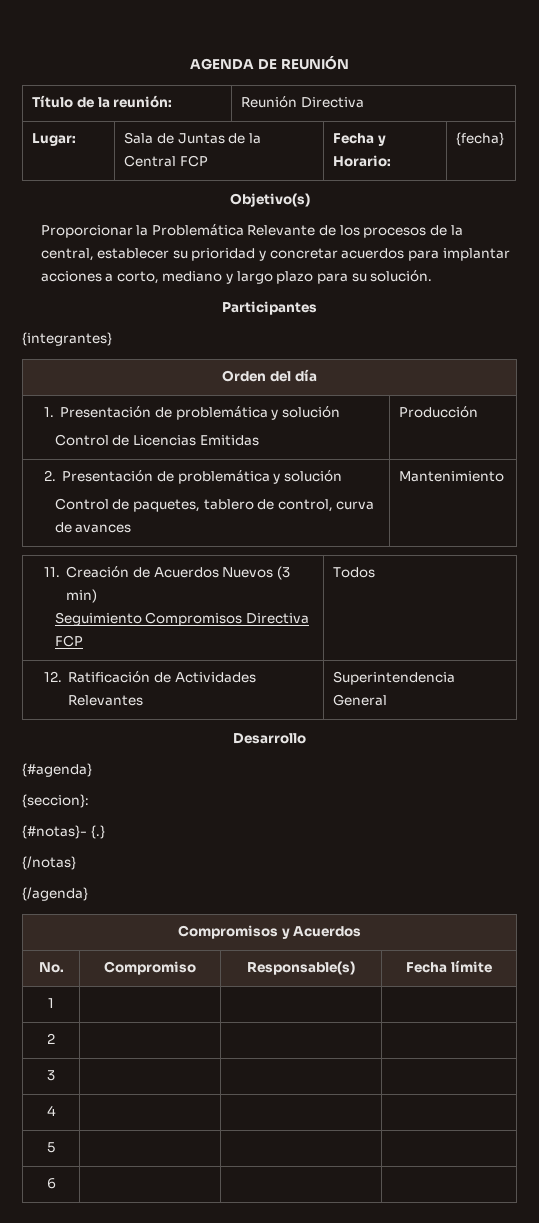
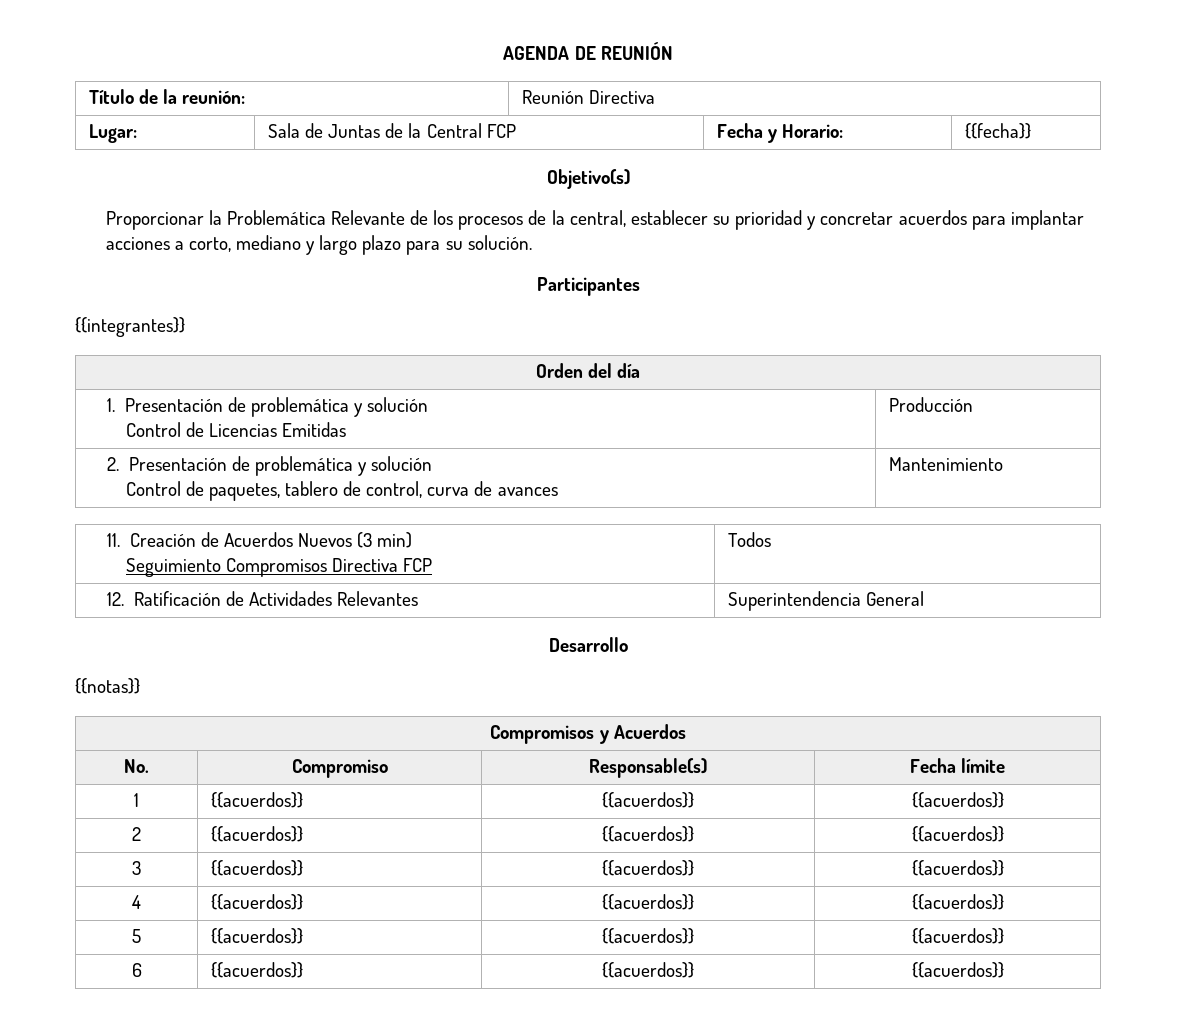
[456,132,505,146] {fecha} -> [964,123,1031,139] {{fecha}}
[22,332,112,346] {integrantes} -> [75,317,185,337] {{integrantes}}
[22,763,92,777] [22,794,89,808] [22,825,105,839] [22,856,76,870] [22,887,88,901] {#agenda} // {seccion}: // {#notas}- {.} // {/notas} // {/agenda} -> [75,678,140,694] {{notas}}
[47,1033,55,1044] [47,1070,55,1081] [46,1105,56,1116] [47,1142,55,1153] [46,1178,56,1189] | | // 2 | | | // 3 | | | // 4 | | | // 5 | | | // 6 | | | -> [210,792,303,808] [602,792,694,808] [911,792,1004,808] [132,827,141,841] [210,826,303,842] [602,826,694,842] [911,826,1004,842] [132,861,141,875] [210,860,303,876] [602,860,694,876] [911,860,1004,876] [132,895,141,909] [210,894,303,910] [602,894,694,910] [911,894,1004,910] [132,929,141,943] [210,928,303,944] [602,928,694,944] [911,928,1004,944] [131,963,142,977] [210,962,303,978] [602,962,694,978] [911,962,1004,978] {{acuerdos}} | {{acuerdos}} | {{acuerdos}} // 2 | {{acuerdos}} | {{acuerdos}} | {{acuerdos}} // 3 | {{acuerdos}} | {{acuerdos}} | {{acuerdos}} // 4 | {{acuerdos}} | {{acuerdos}} | {{acuerdos}} // 5 | {{acuerdos}} | {{acuerdos}} | {{acuerdos}} // 6 | {{acuerdos}} | {{acuerdos}} | {{acuerdos}}

